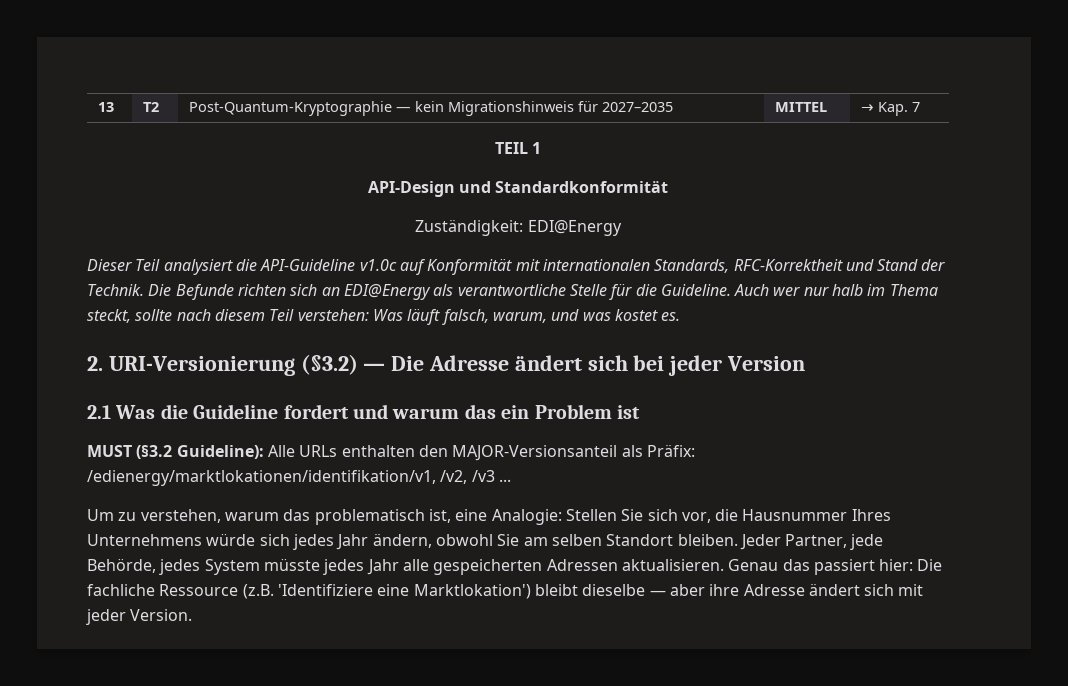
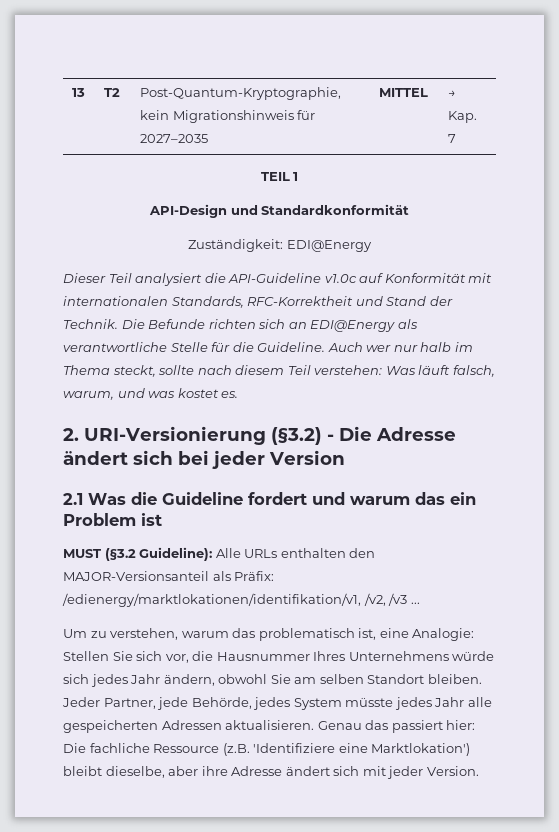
[189,101,412,116] Post-Quantum-Kryptographie — -> [140,87,342,100] Post-Quantum-Kryptographie,
[363,363,386,371] — -> [327,434,334,441] -
[582,584,666,596] dieselbe — -> [105,766,165,778] dieselbe,

